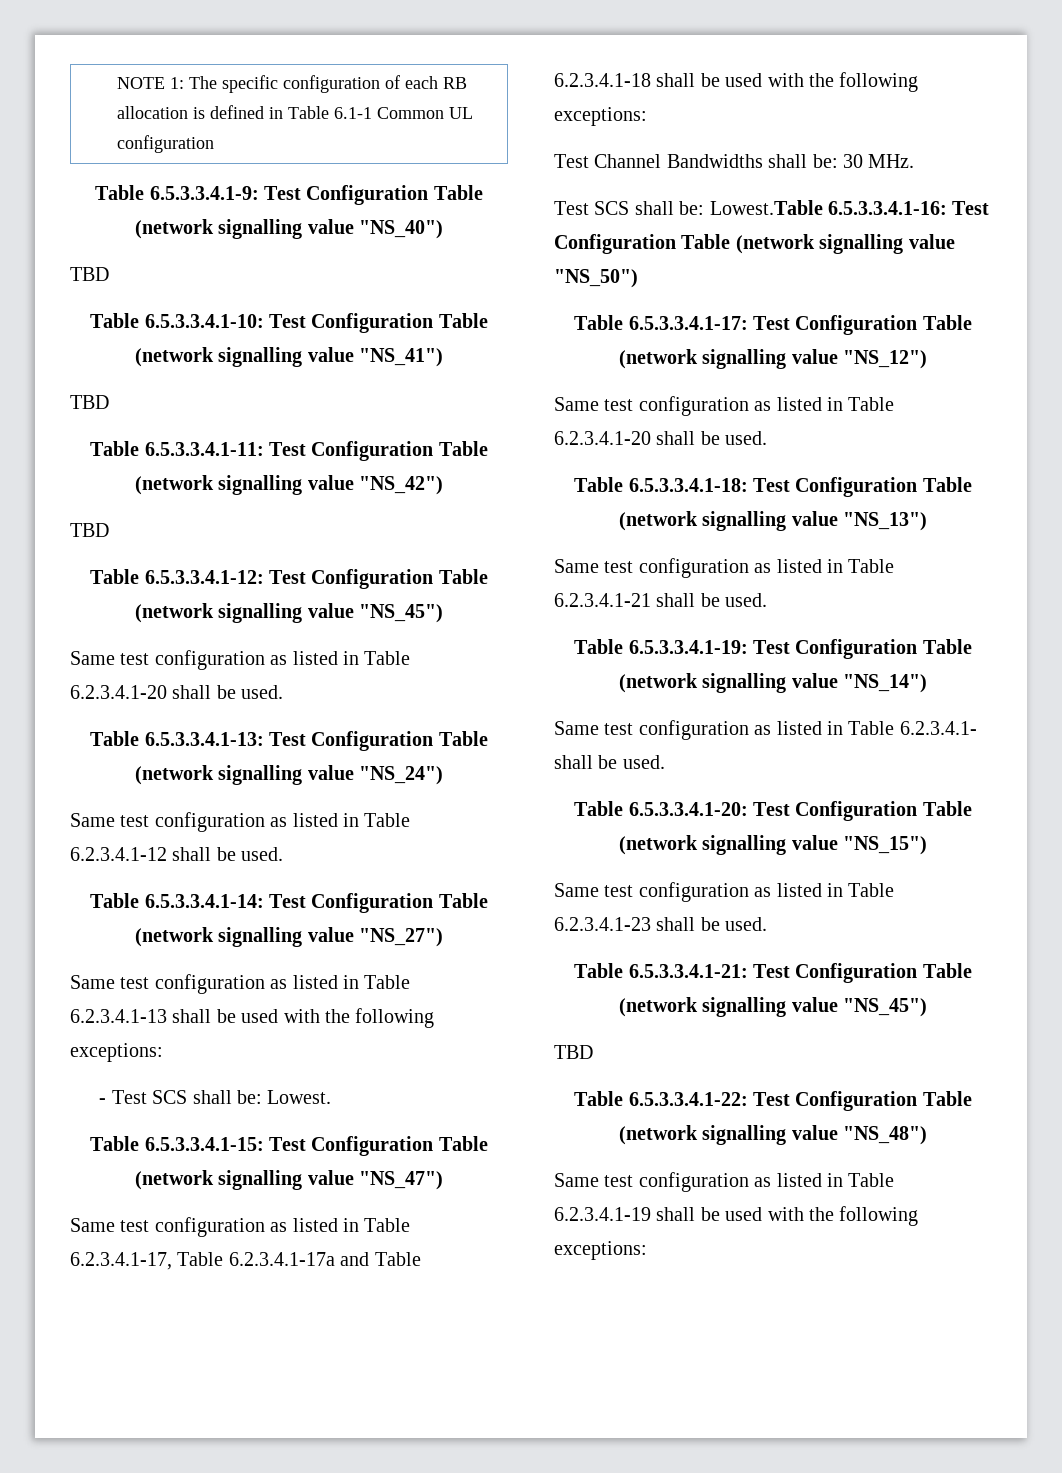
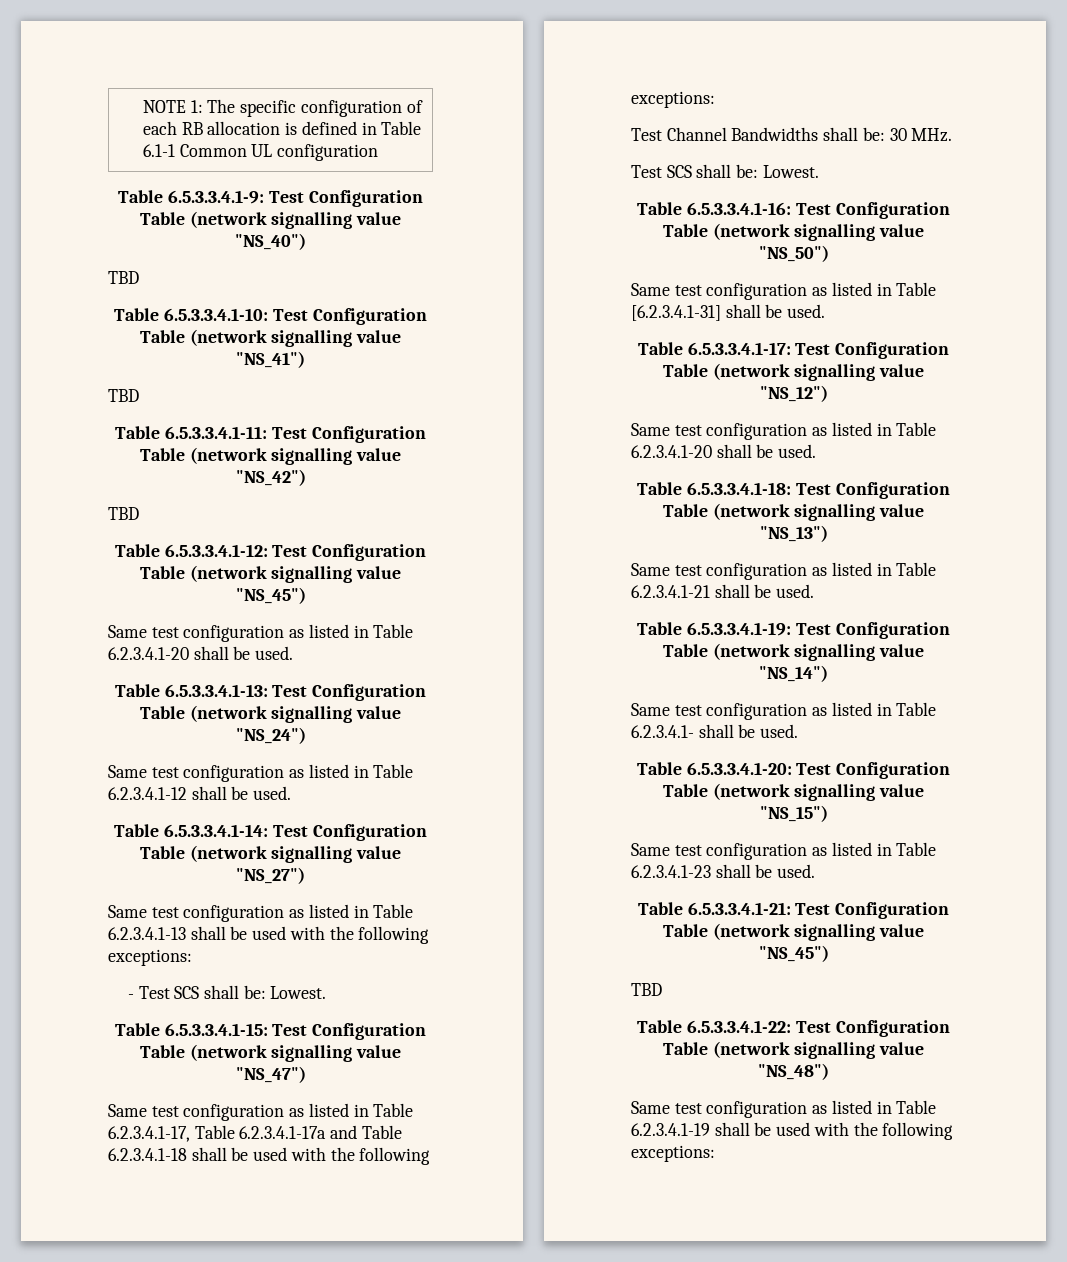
[709,200,823,215] Lowest.Table -> [762,165,819,178] [637,202,683,215] Lowest. // Table
(638, 278) none -> [631,282,937,300] [631,304,826,321] // Same test configuration as listed in Table [6.2.3.4.1-31] shall be used.

